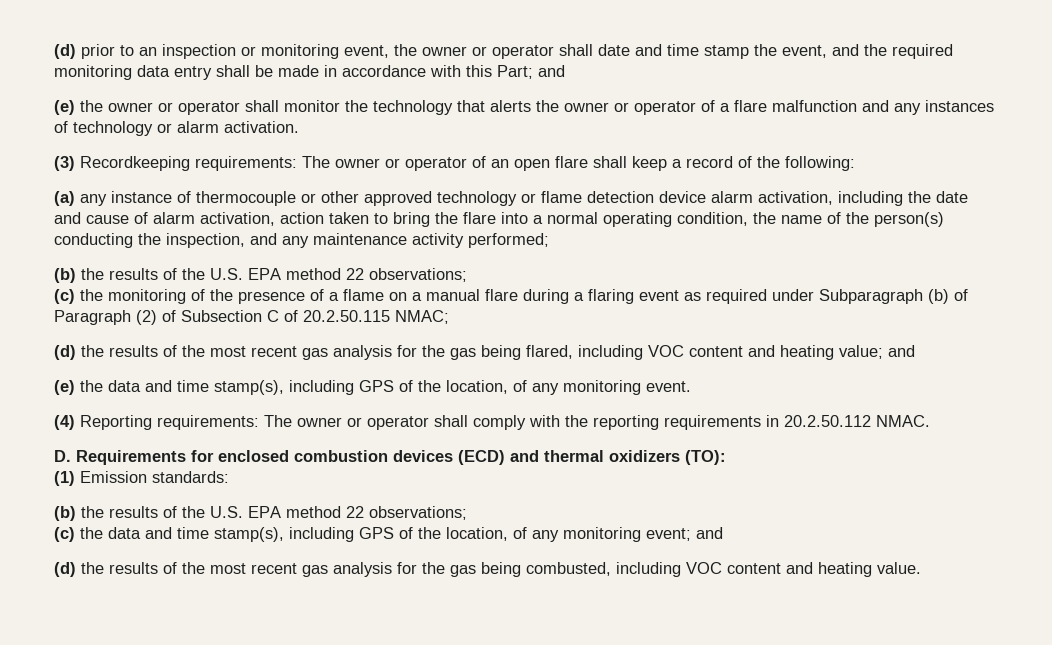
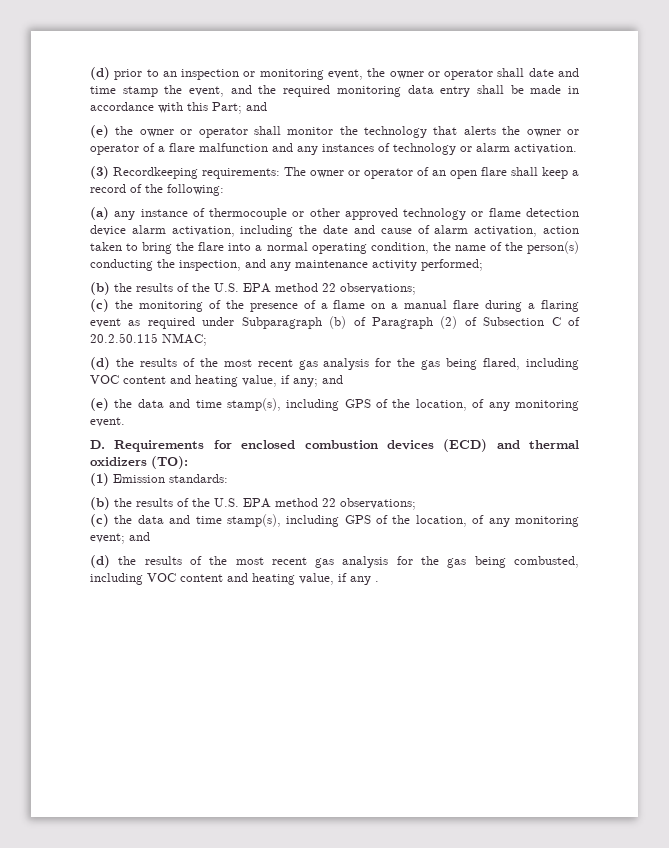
[839,345,883,359] value; -> [242,375,318,387] value, if any;
[54,415,930,430] // (4) Reporting requirements: The owner or operator shall comply with the reporting requirements in 20.2.50.112 NMAC. -> (125, 422) none
[877,562,921,574] value. -> [299,573,379,585] value, if any .

